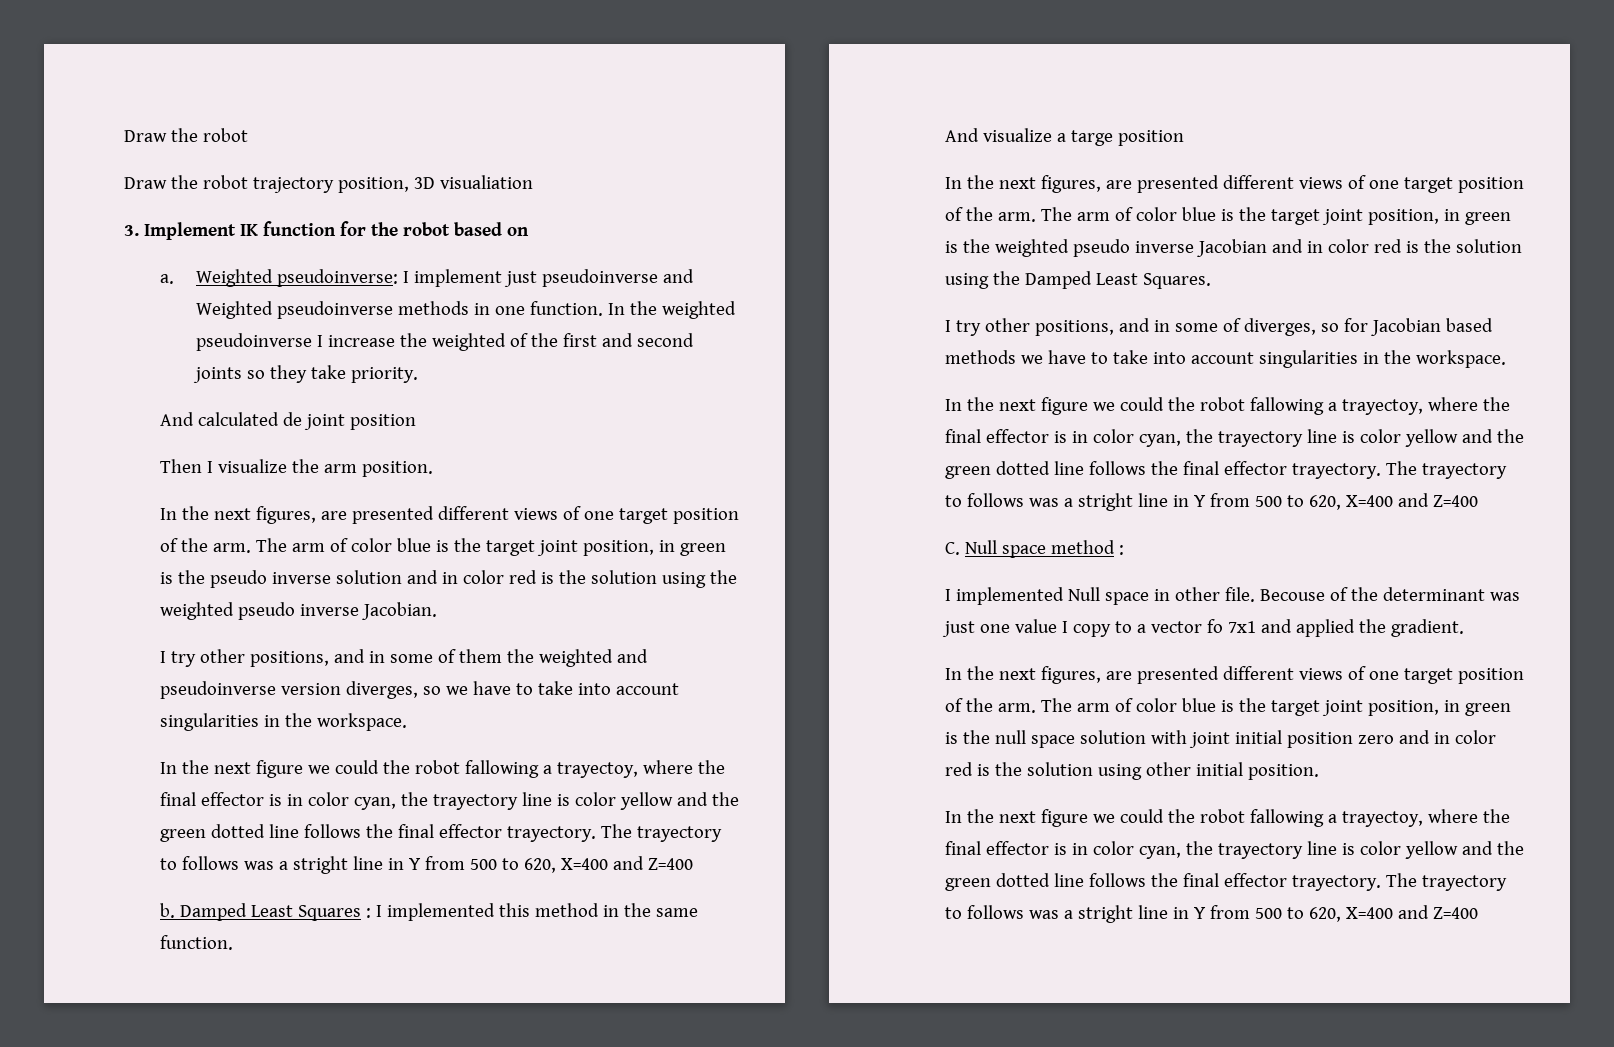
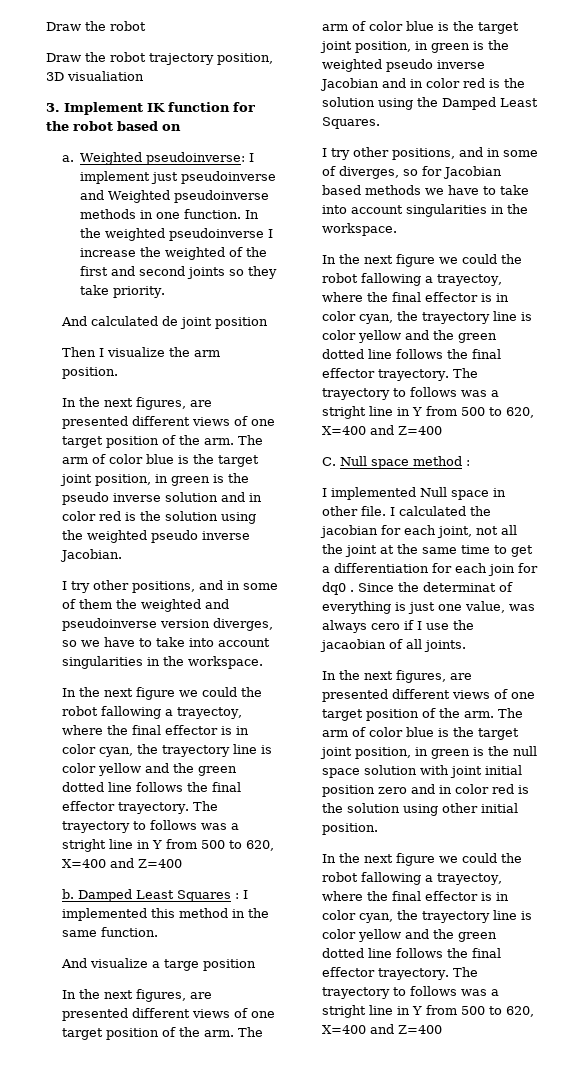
[1260,587,1521,601] [942,619,1465,637] Becouse of the determinant was just one value I copy to a vector fo 7x1 and applied the gradient. -> [390,506,492,516] [320,525,518,538] [322,544,534,557] [322,563,539,576] [322,582,514,595] [322,601,536,614] [322,620,475,633] [320,639,467,652] I calculated the jacobian for each joint, not all the joint at the same time to get a differentiation for each join for dq0 . Since the determinat of everything is just one value, was always cero if I use the jacaobian of all joints.

